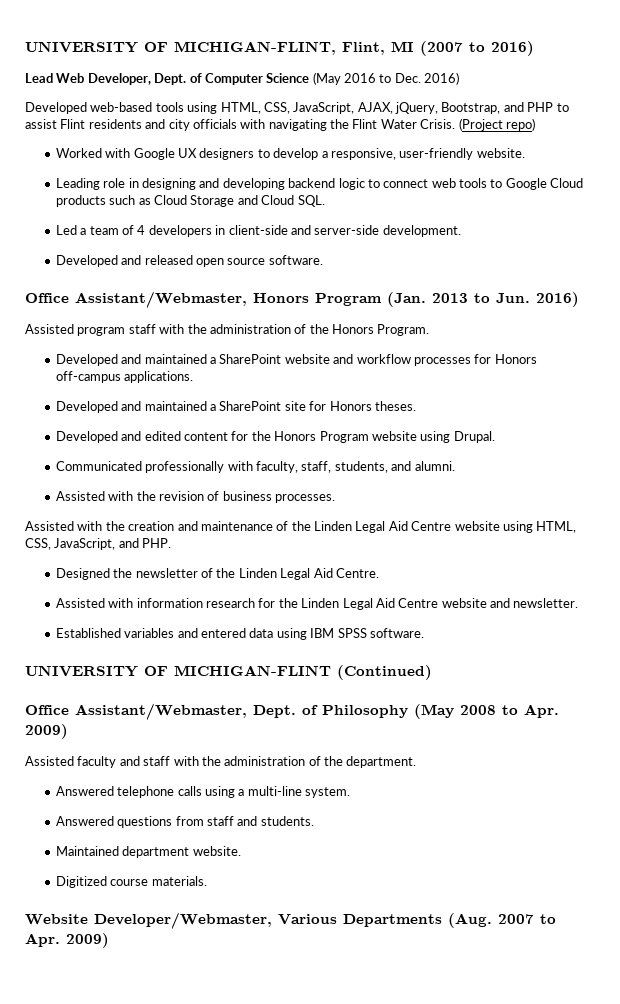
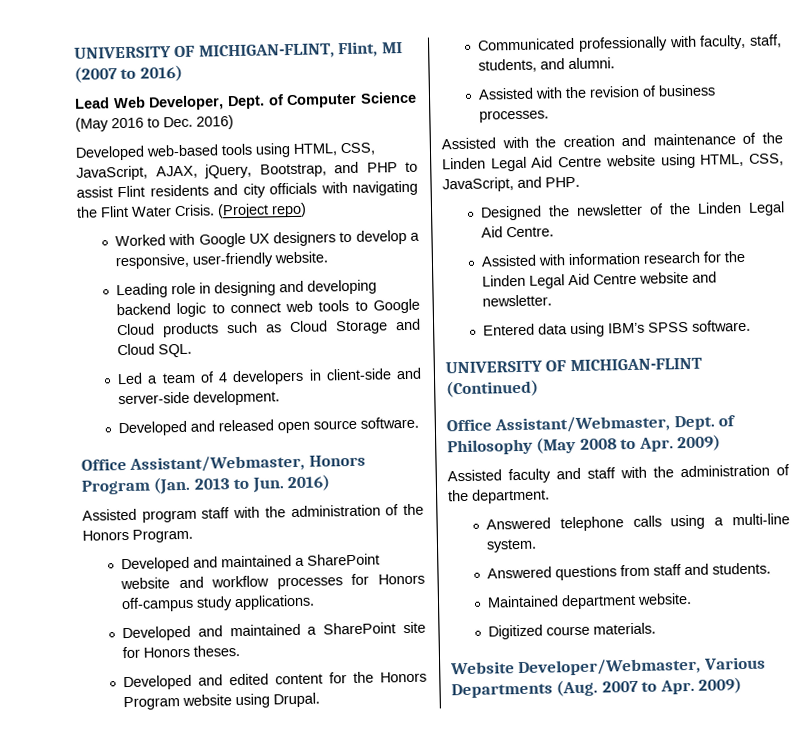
(121, 377) none -> [195,596,233,611] study
[55,628,247,638] Established variables and entered -> [482,323,535,336] Entered
[310,628,335,638] IBM -> [607,322,645,334] IBM’s

